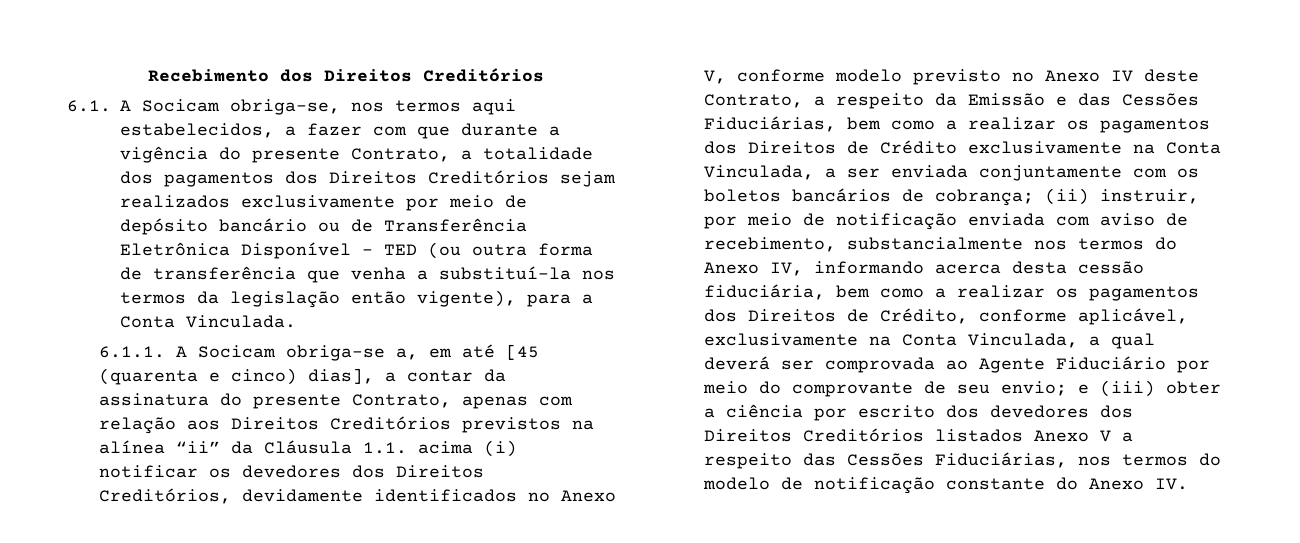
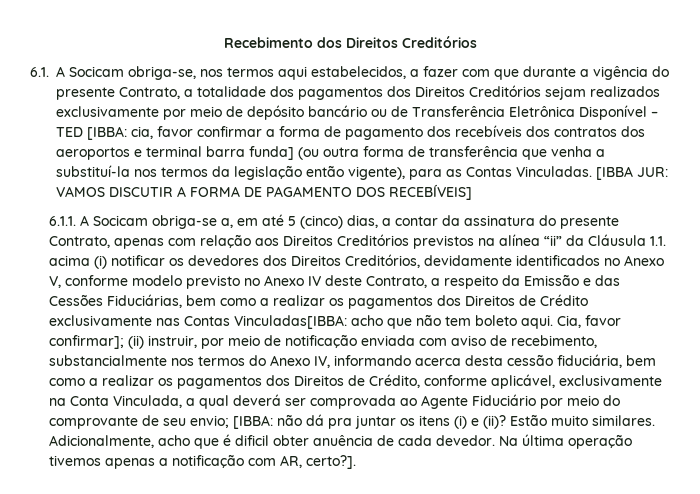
(417, 249) none -> [87,125,645,140] [56,146,294,160] [IBBA: cia, favor confirmar a forma de pagamento dos recebíveis dos contratos dos aeroportos e terminal barra funda]
[582,294,593,304] [120,315,296,328] a Conta Vinculada. -> [446,166,668,180] [56,184,472,200] as Contas Vinculadas. [IBBA JUR: VAMOS DISCUTIR A FORMA DE PAGAMENTO DOS RECEBÍVEIS]
[505,344,539,360] [98,368,374,385] [45 (quarenta e cinco) dias], -> [288,215,379,229] 5 (cinco) dias,
[1132,142,1221,154] [703,165,1199,181] [703,188,1034,206] na Conta Vinculada, a ser enviada conjuntamente com os boletos bancários de cobrança; -> [156,314,622,329] [49,335,125,349] nas Contas Vinculadas[IBBA: acho que não tem boleto aqui. Cia, favor confirmar];
[1077,380,1221,397] [703,404,1133,421] [703,428,1133,442] [703,452,1221,469] [702,477,1188,494] e (iii) obter a ciência por escrito dos devedores dos Direitos Creditórios listados Anexo V a respeito das Cessões Fiduciárias, nos termos do modelo de notificação constante do Anexo IV. -> [233,414,656,429] [49,434,633,449] [49,454,357,469] [IBBA: não dá pra juntar os itens (i) e (ii)? Estão muito similares. Adicionalmente, acho que é dificil obter anuência de cada devedor. Na última operação tivemos apenas a notificação com AR, certo?].

